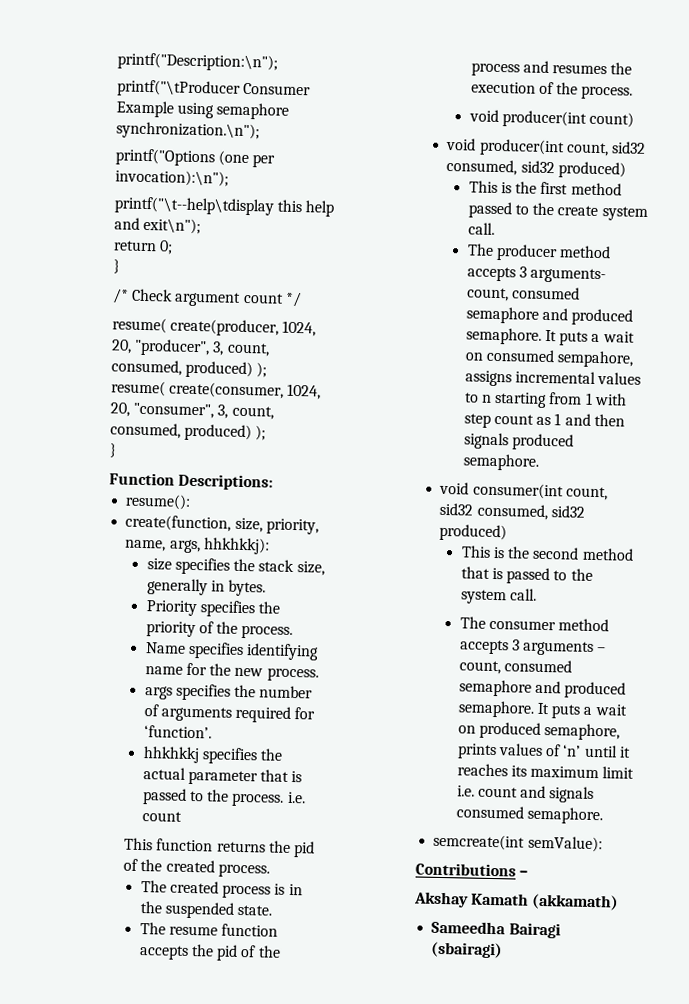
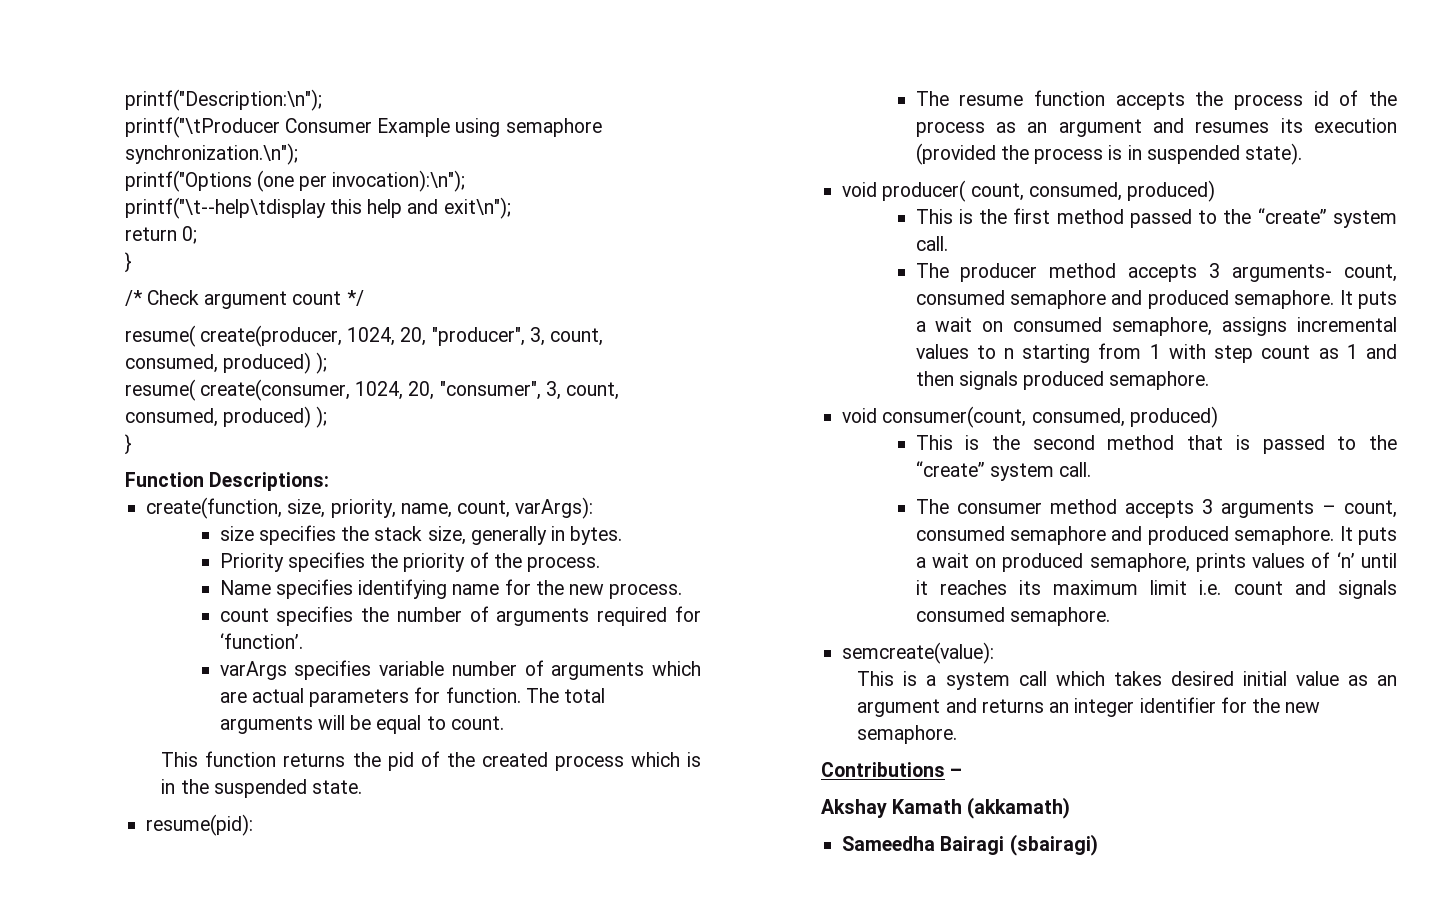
[125,493,192,510] // resume(): -> (329, 481) none
[168,537,271,555] args, hhkhkkj): -> [457,497,594,519] count, varArgs):
[144,686,173,700] args -> [219,608,269,622] count
[142,746,284,765] [142,767,303,786] [141,788,306,807] [141,811,182,822] hhkhkkj specifies the actual parameter that is passed to the process. i.e. count -> [219,660,701,680] [219,687,606,707] [219,715,504,734] varArgs specifies variable number of arguments which are actual parameters for function. The total arguments will be equal to count.
[217,863,270,878] [140,880,272,899] process. // The created process -> [554,752,680,771] process which
(273, 910) none -> [146,814,254,836] // resume(pid):
[216,944,239,961] pid -> [1233,91,1329,110] process id
[522,60,633,75] [470,81,634,100] [468,109,635,128] [446,137,647,157] [446,158,555,176] and resumes the execution of the process. // void producer(int count) // void producer(int count, sid32 consumed, sid32 -> [995,118,1397,137] [915,143,1303,165] [842,180,1122,202] as an argument and resumes its execution (provided the process is in suspended state). // void producer( count, consumed,
[557,205,599,217] create -> [1257,208,1327,224] “create”
[557,350,635,368] sempahore, -> [1112,317,1213,336] semaphore,
[472,482,609,501] [439,502,586,521] consumer(int count, sid32 consumed, sid32 -> [882,406,1125,428] consumer(count, consumed,
(593, 574) none -> [915,461,985,477] “create”
[433,833,603,853] semcreate(int semValue): -> [842,642,995,664] [857,671,1397,690] [857,697,1321,717] [857,725,958,744] semcreate(value): // This is a system call which takes desired initial value as an argument and returns an integer identifier for the new semaphore.

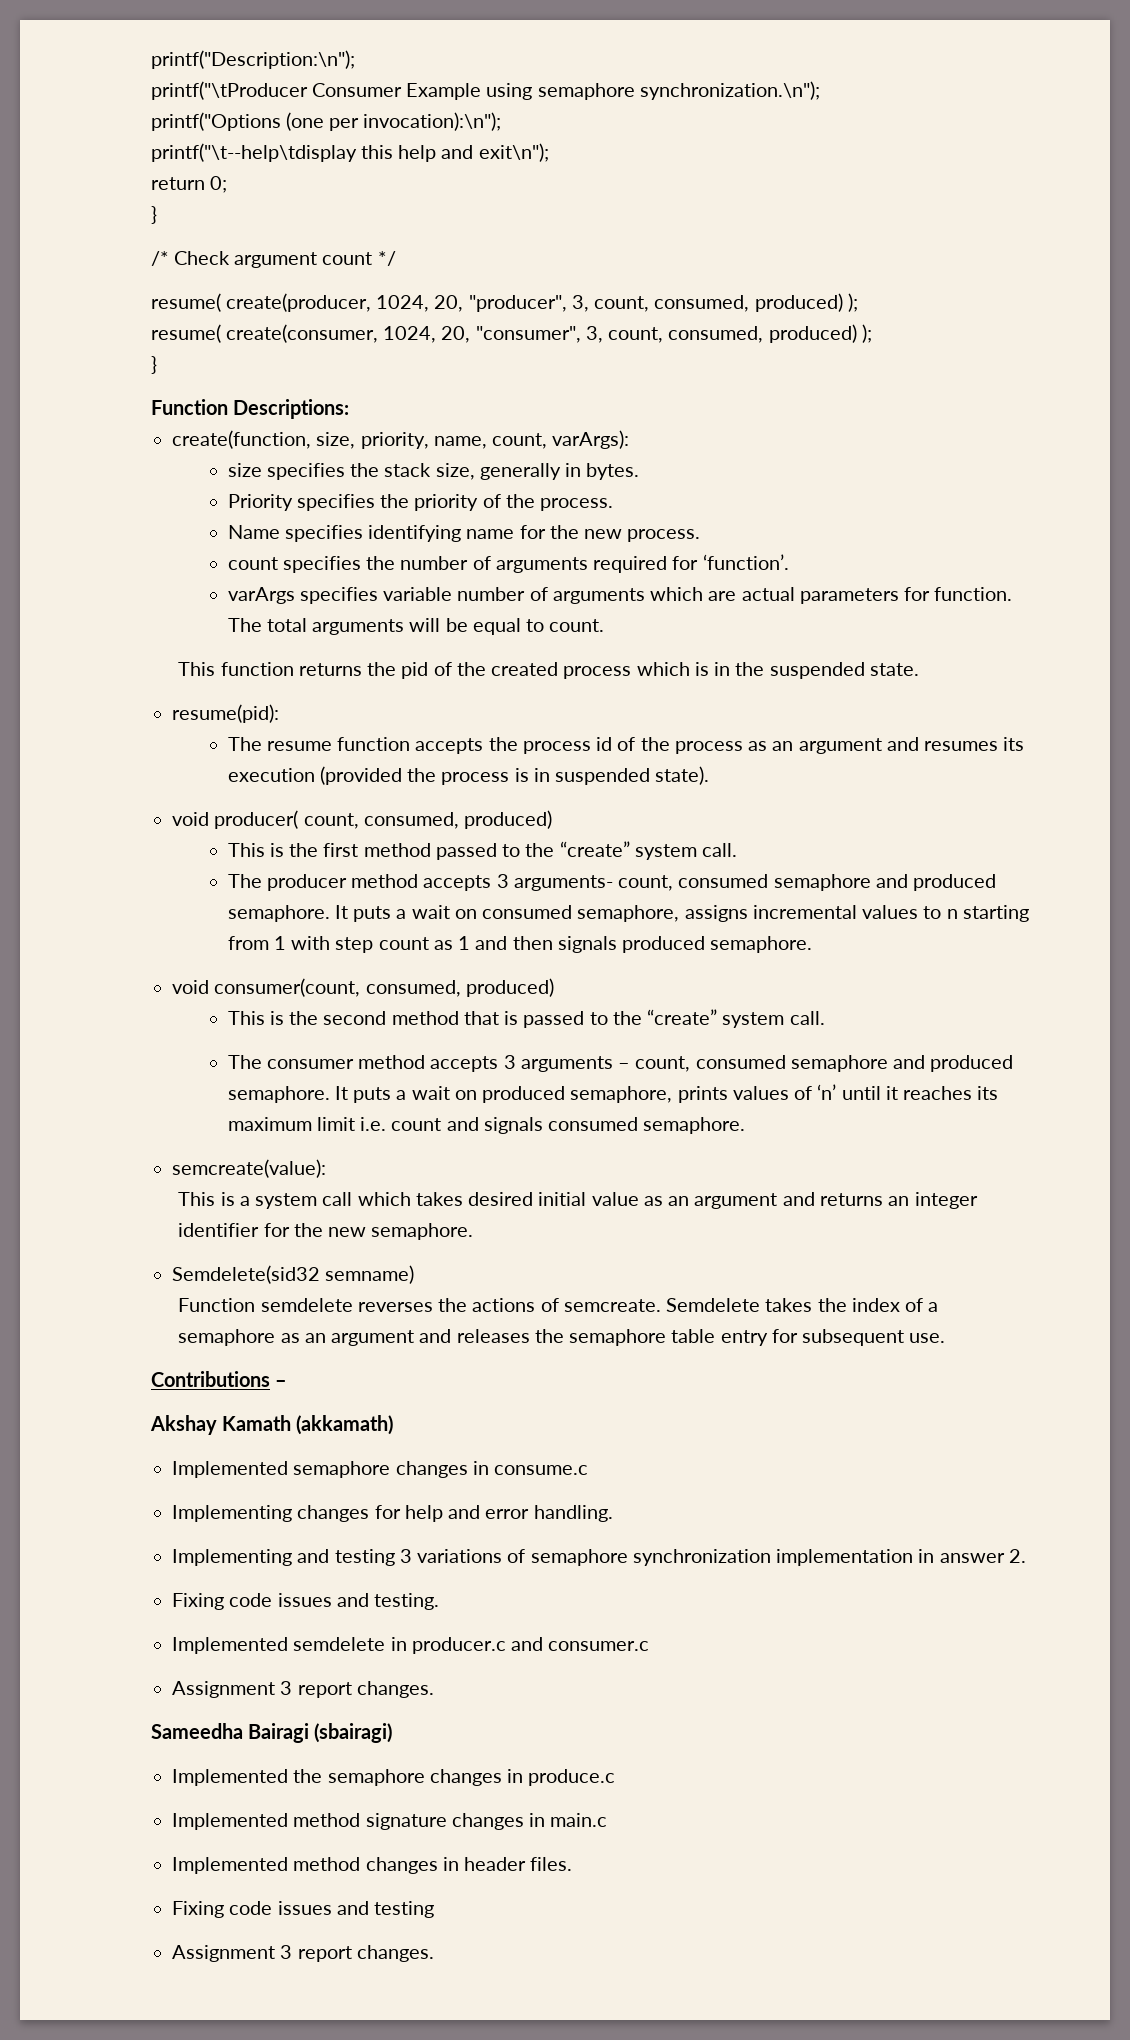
(958, 734) none -> [171,1265,415,1284] [178,1298,939,1312] [178,1329,946,1346] // Semdelete(sid32 semname) // Function semdelete reverses the actions of semcreate. Semdelete takes the index of a semaphore as an argument and releases the semaphore table entry for subsequent use.
[842,834,1098,856] Sameedha Bairagi (sbairagi) -> [171,1461,589,1478] [171,1505,613,1522] [171,1549,1026,1566] [171,1593,440,1610] [171,1637,650,1654] [171,1681,434,1698] [150,1723,393,1743] [171,1769,616,1786] [171,1813,608,1830] [171,1857,573,1874] [171,1901,435,1918] [171,1945,434,1962] Implemented semaphore changes in consume.c // Implementing changes for help and error handling. // Implementing and testing 3 variations of semaphore synchronization implementation in answer 2. // Fixing code issues and testing. // Implemented semdelete in producer.c and consumer.c // Assignment 3 report changes. // Sameedha Bairagi (sbairagi) // Implemented the semaphore changes in produce.c // Implemented method signature changes in main.c // Implemented method changes in header files. // Fixing code issues and testing // Assignment 3 report changes.

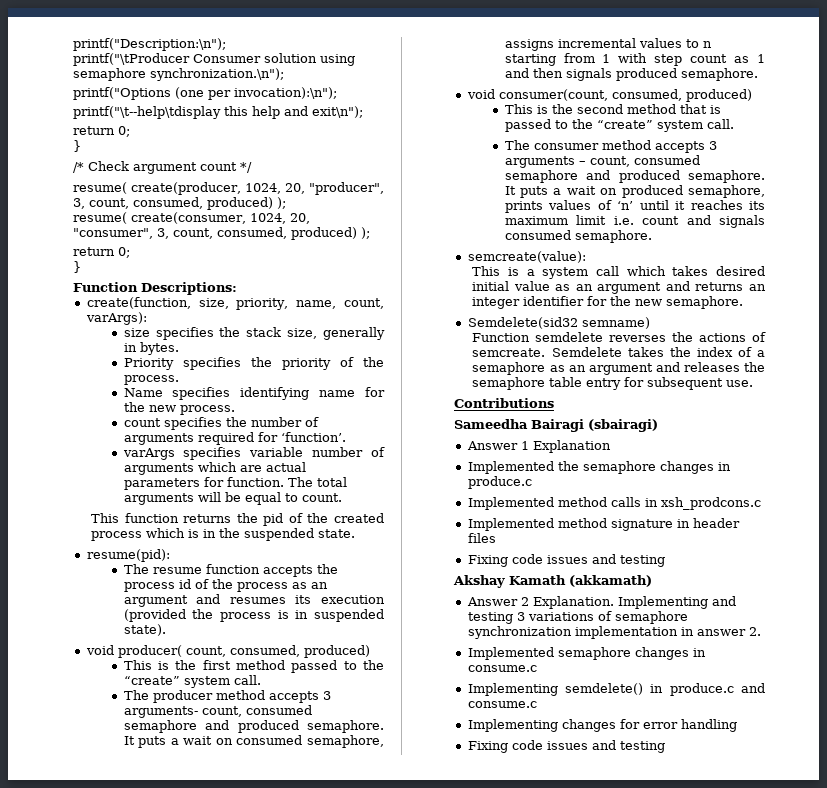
[406,83,482,100] Example -> [263,53,317,63] solution
(872, 333) none -> [72,247,130,258] // return 0;
[274,1380,287,1387] [149,1415,394,1435] [171,1461,589,1478] [171,1505,613,1522] – // Akshay Kamath (akkamath) // Implemented semaphore changes in consume.c // Implementing changes for help and error handling. // -> [453,419,658,432] [466,440,611,453] [467,461,731,474] [467,476,532,489] [467,497,761,510] [467,518,740,531] [467,533,496,543] [467,554,665,567] [452,575,652,588] [466,596,614,609] // Sameedha Bairagi (sbairagi) // Answer 1 Explanation // Implemented the semaphore changes in produce.c // Implemented method calls in xsh_prodcons.c // Implemented method signature in header files // Fixing code issues and testing // Akshay Kamath (akkamath) // Answer 2 Explanation.
[171,1593,440,1610] [171,1637,650,1654] [171,1681,434,1698] [150,1723,393,1743] [171,1769,616,1786] [171,1813,608,1830] [171,1857,573,1874] [171,1901,435,1918] [171,1945,434,1962] Fixing code issues and testing. // Implemented semdelete in producer.c and consumer.c // Assignment 3 report changes. // Sameedha Bairagi (sbairagi) // Implemented the semaphore changes in produce.c // Implemented method signature changes in main.c // Implemented method changes in header files. // Fixing code issues and testing // Assignment 3 report changes. -> [467,647,706,660] [467,665,537,672] [467,683,765,696] [467,701,537,708] [467,719,737,732] [467,740,665,753] Implemented semaphore changes in consume.c // Implementing semdelete() in produce.c and consume.c // Implementing changes for error handling // Fixing code issues and testing

